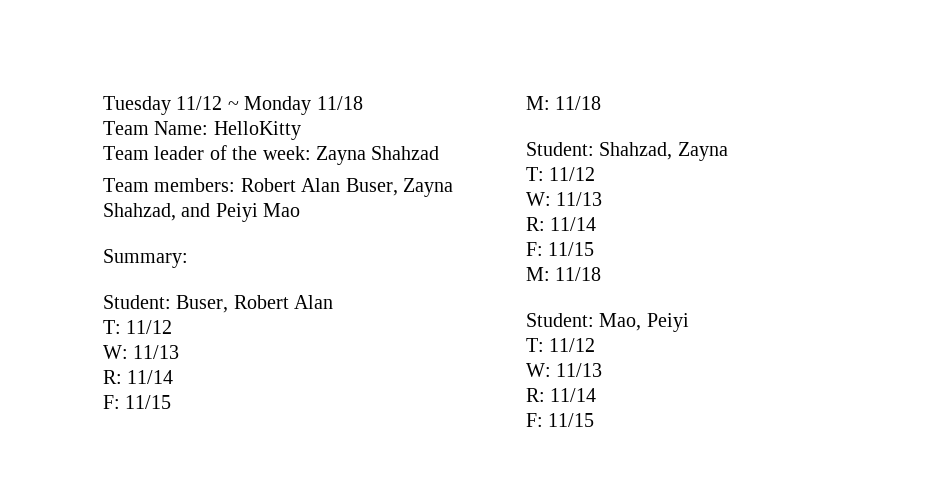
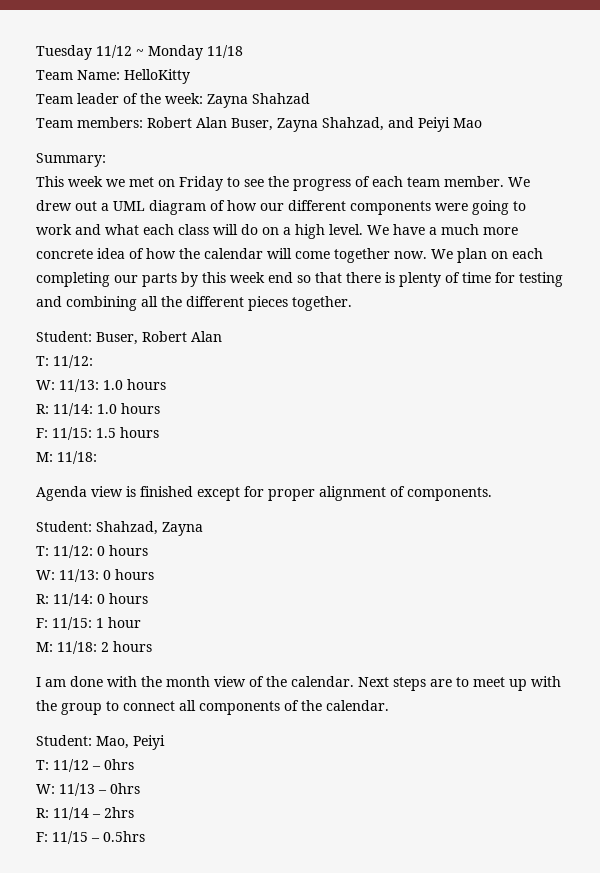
(188, 258) none -> [36,176,530,191] [36,200,526,215] [36,224,518,239] [36,248,543,263] [36,272,563,287] [36,296,352,311] // This week we met on Friday to see the progress of each team member. We drew out a UML diagram of how our different components were going to work and what each class will do on a high level. We have a much more concrete idea of how the calendar will come together now. We plan on each completing our parts by this week end so that there is plenty of time for testing and combining all the different pieces together.
[126,320,173,334] [103,345,180,359] [103,370,174,384] [103,395,172,409] [526,96,602,110] [526,142,728,161] [526,167,596,181] [526,192,603,206] [526,217,597,231] [526,242,595,256] [526,267,602,281] 11/12 // W: 11/13 // R: 11/14 // F: 11/15 // M: 11/18 // Student: Shahzad, Zayna // T: 11/12 // W: 11/13 // R: 11/14 // F: 11/15 // M: 11/18 -> [53,355,93,368] [36,379,166,392] [36,403,160,416] [36,427,159,440] [36,451,97,464] [36,486,492,501] [36,521,203,536] [36,545,148,558] [36,569,154,582] [36,593,148,606] [36,617,141,630] [36,641,152,654] [36,676,561,691] [36,700,389,715] 11/12: // W: 11/13: 1.0 hours // R: 11/14: 1.0 hours // F: 11/15: 1.5 hours // M: 11/18: // Agenda view is finished except for proper alignment of components. // Student: Shahzad, Zayna // T: 11/12: 0 hours // W: 11/13: 0 hours // R: 11/14: 0 hours // F: 11/15: 1 hour // M: 11/18: 2 hours // I am done with the month view of the calendar. Next steps are to meet up with the group to connect all components of the calendar.
[526,363,603,377] [526,388,597,402] [526,413,595,427] // W: 11/13 // R: 11/14 // F: 11/15 -> [92,759,134,770] [36,783,140,796] [36,807,134,820] [36,831,145,844] – 0hrs // W: 11/13 – 0hrs // R: 11/14 – 2hrs // F: 11/15 – 0.5hrs

